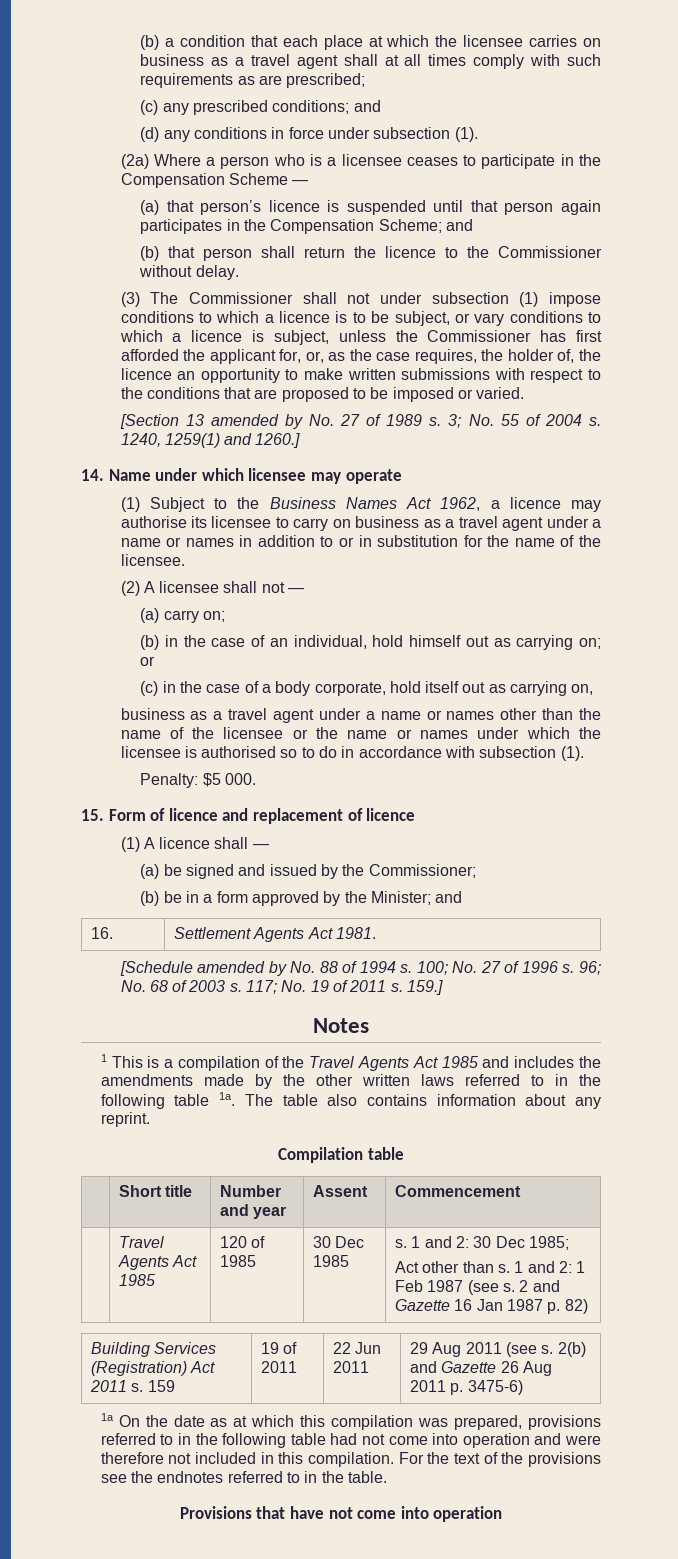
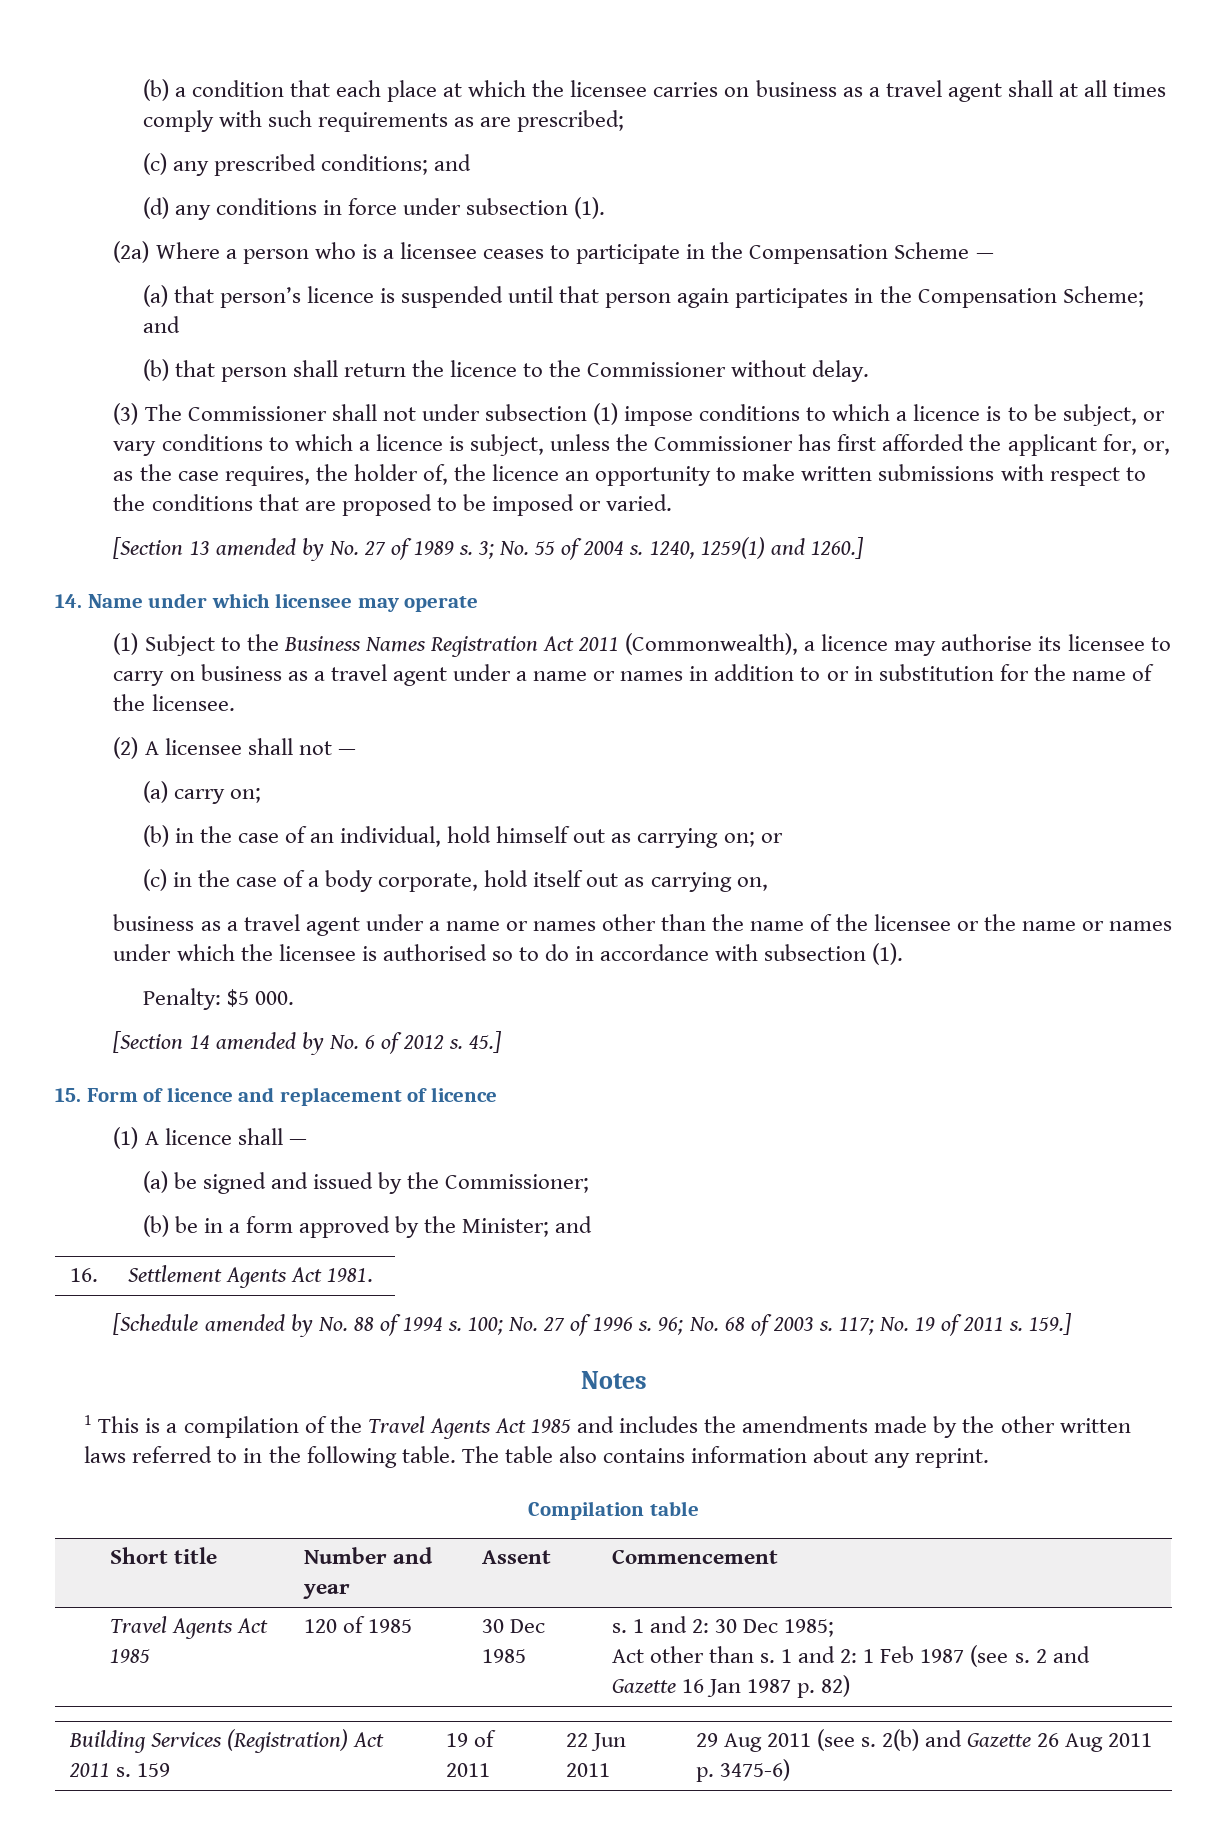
[406,497,481,511] Act 1962, -> [429,633,799,657] Registration Act 2011 (Commonwealth),
(256, 779) none -> [113,1031,503,1055] // [Section 14 amended by No. 6 of 2012 s. 45.]
[174,1092,236,1106] table 1a. -> [401,1446,456,1463] table.
[100,1413,601,1430] [100,1433,601,1448] [100,1452,602,1467] [100,1471,387,1483] [179,1506,503,1522] // 1a On the date as at which this compilation was prepared, provisions referred to in the following table had not come into operation and were therefore not included in this compilation. For the text of the provisions see the endnotes referred to in the table. // Provisions that have not come into operation -> (790, 1770) none

